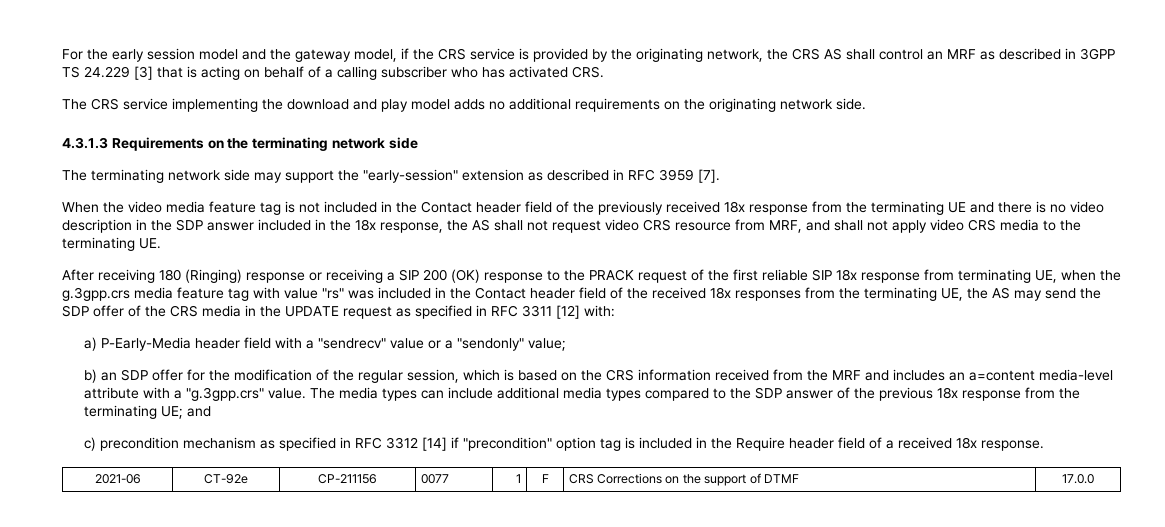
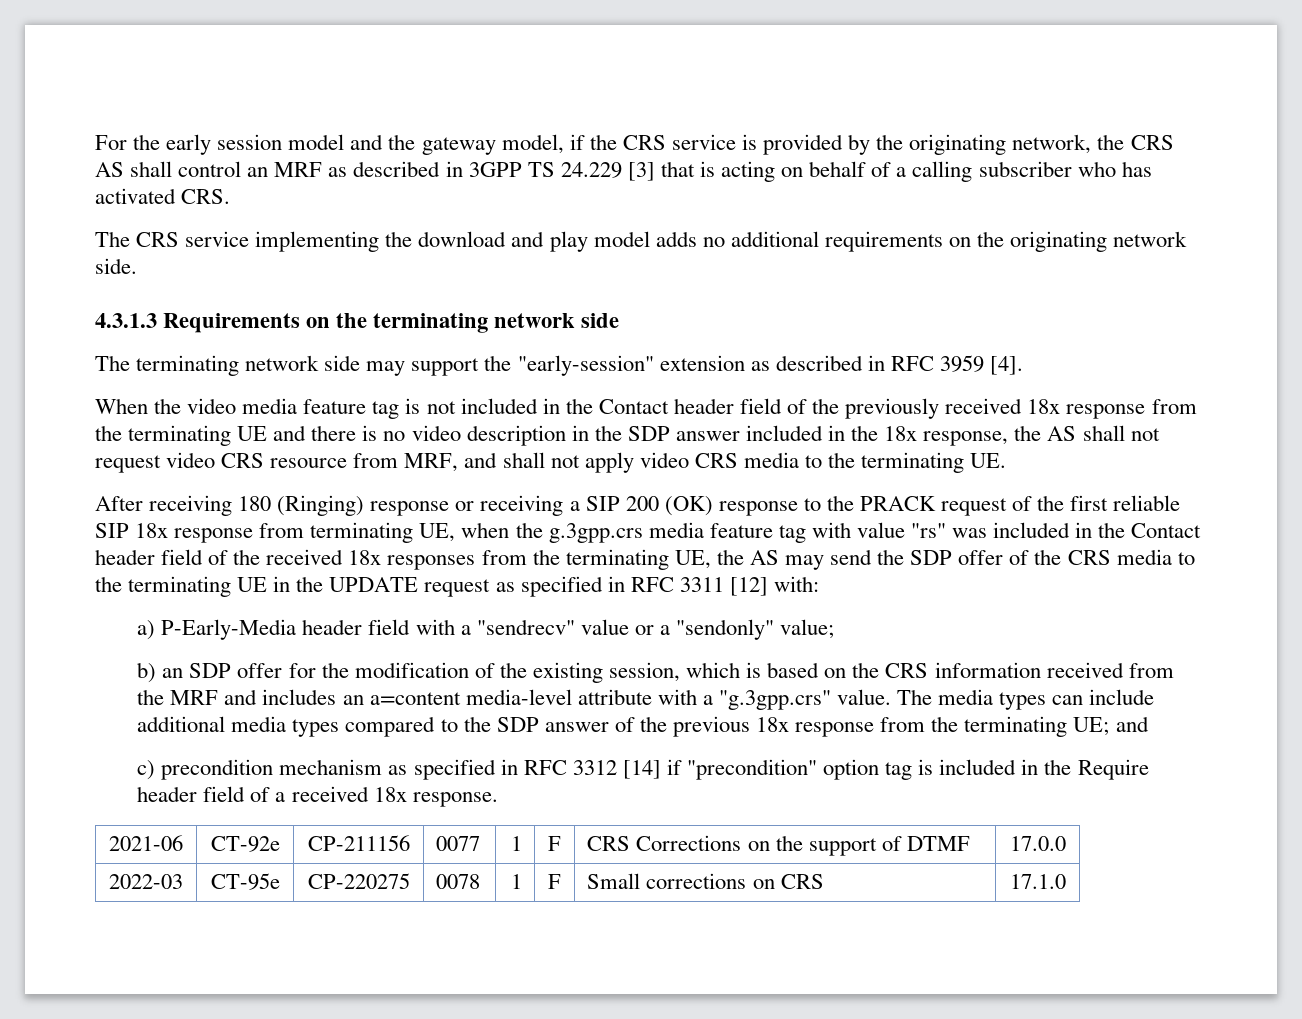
[698,169,720,183] [7]. -> [990,356,1024,375] [4].
(241, 311) none -> [1177,552,1195,565] [95,576,268,597] to the terminating UE
[358,370,404,383] regular -> [532,662,603,683] existing
(1094, 479) none -> [109,874,183,889] [210,873,280,890] [307,873,410,889] [436,874,481,889] [510,874,522,889] [548,874,561,889] [587,873,824,889] [1009,874,1066,889] // 2022-03 | CT-95e | CP-220275 | 0078 | 1 | F | Small corrections on CRS | 17.1.0

